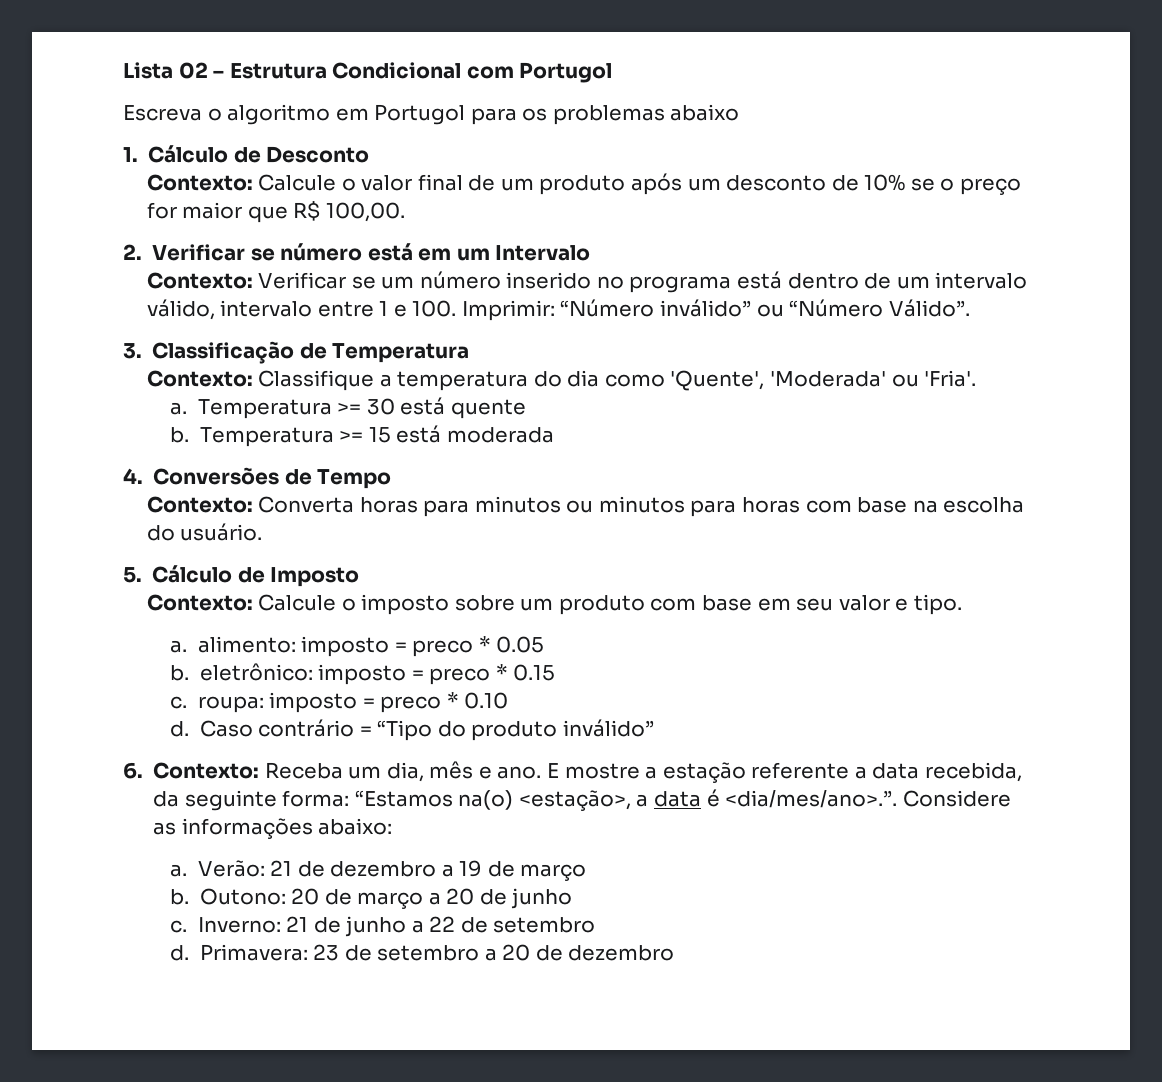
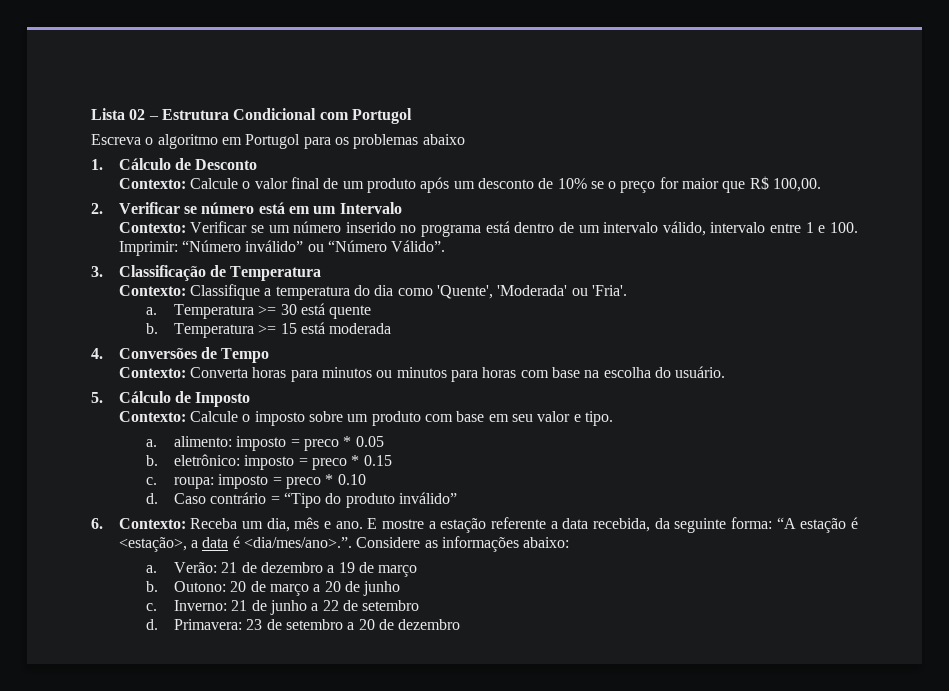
[354,790,514,810] “Estamos na(o) -> [776,517,859,533] “A estação é

